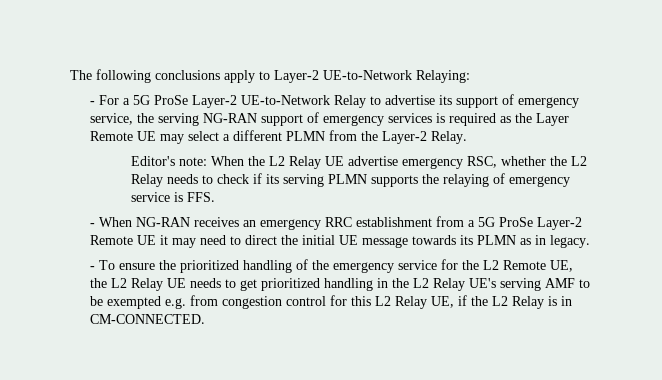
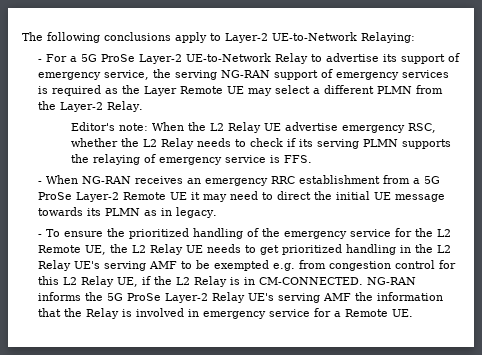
(206, 319) none -> [367,277,417,285] [38,292,444,303] [38,308,414,319] NG-RAN informs the 5G ProSe Layer-2 Relay UE's serving AMF the information that the Relay is involved in emergency service for a Remote UE.

